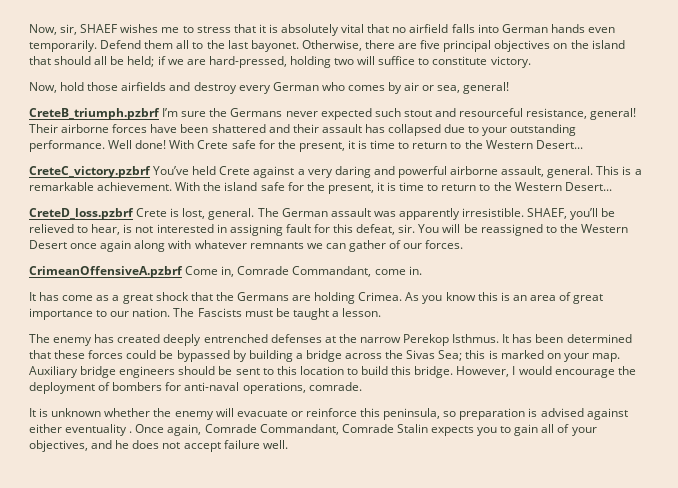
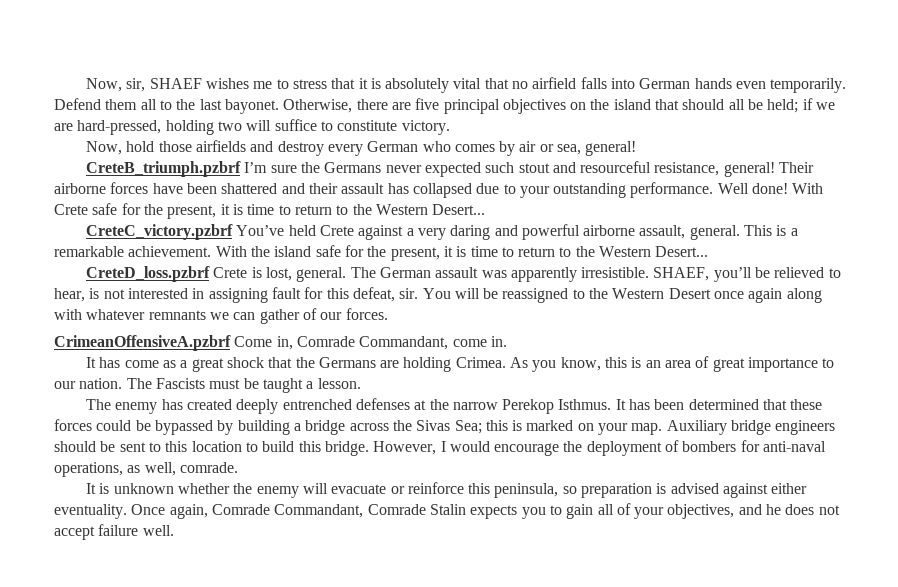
[445,292,476,301] know -> [560,357,601,371] know,
(306, 388) none -> [127,462,176,476] as well,
[65,424,133,436] eventuality . -> [54,504,127,519] eventuality.

